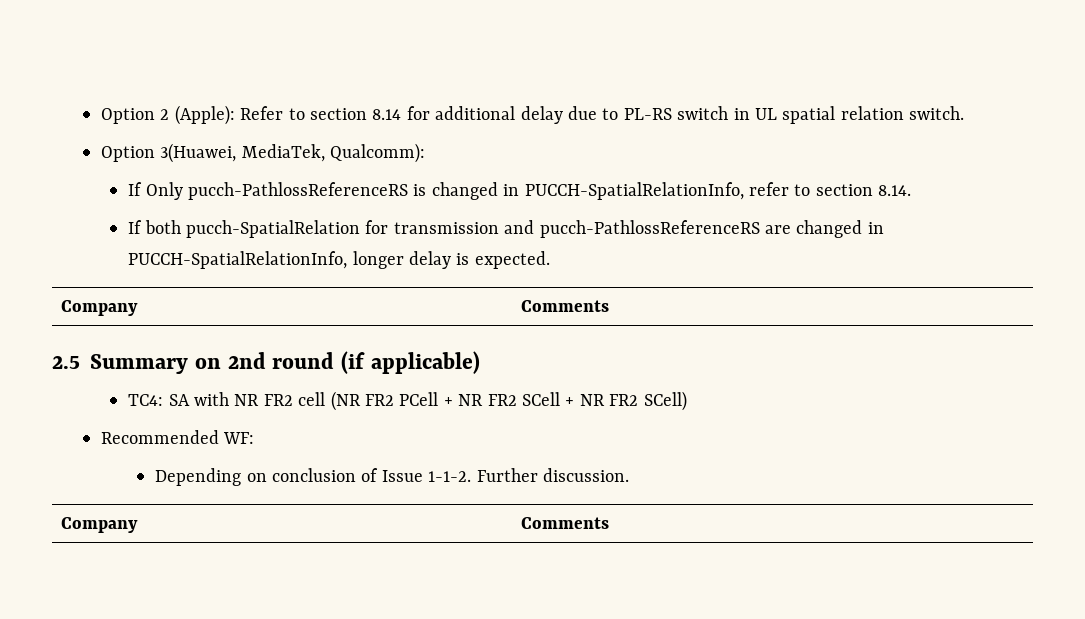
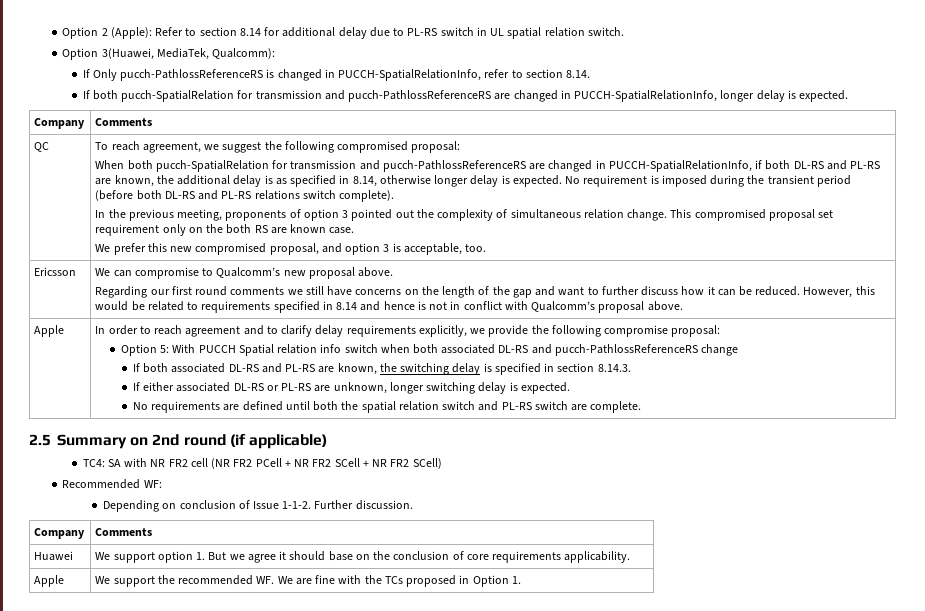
(609, 306) none -> [34,142,50,152] [95,141,461,153] [95,160,881,172] [95,175,851,187] [95,190,395,202] [95,209,834,221] [95,224,355,236] [95,243,487,255] [34,267,77,276] [95,267,394,279] [95,286,875,298] [95,301,683,313] [34,325,65,337] [95,325,721,337] [120,344,739,356] [133,363,631,375] [133,382,570,394] [133,401,642,413] // QC | To reach agreement, we suggest the following compromised proposal: // When both pucch-SpatialRelation for transmission and pucch-PathlossReferenceRS are changed in PUCCH-SpatialRelationInfo, if both DL-RS and PL-RS are known, the additional delay is as specified in 8.14, otherwise longer delay is expected. No requirement is imposed during the transient period (before both DL-RS and PL-RS relations switch complete). // In the previous meeting, proponents of option 3 pointed out the complexity of simultaneous relation change. This compromised proposal set requirement only on the both RS are known case. // We prefer this new compromised proposal, and option 3 is acceptable, too. // Ericsson | We can compromise to Qualcomm’s new proposal above. // Regarding our first round comments we still have concerns on the length of the gap and want to further discuss how it can be reduced. However, this would be related to requirements specified in 8.14 and hence is not in conflict with Qualcomm’s proposal above. // Apple | In order to reach agreement and to clarify delay requirements explicitly, we provide the following compromise proposal: // Option 5: With PUCCH Spatial relation info switch when both associated DL-RS and pucch-PathlossReferenceRS change // If both associated DL-RS and PL-RS are known, the switching delay is specified in section 8.14.3. // If either associated DL-RS or PL-RS are unknown, longer switching delay is expected. // No requirements are defined until both the spatial relation switch and PL-RS switch are complete.
(609, 523) none -> [34,551,74,561] [95,551,631,563] [34,575,65,587] [95,575,521,587] // Huawei | We support option 1. But we agree it should base on the conclusion of core requirements applicability. // Apple | We support the recommended WF. We are fine with the TCs proposed in Option 1.

